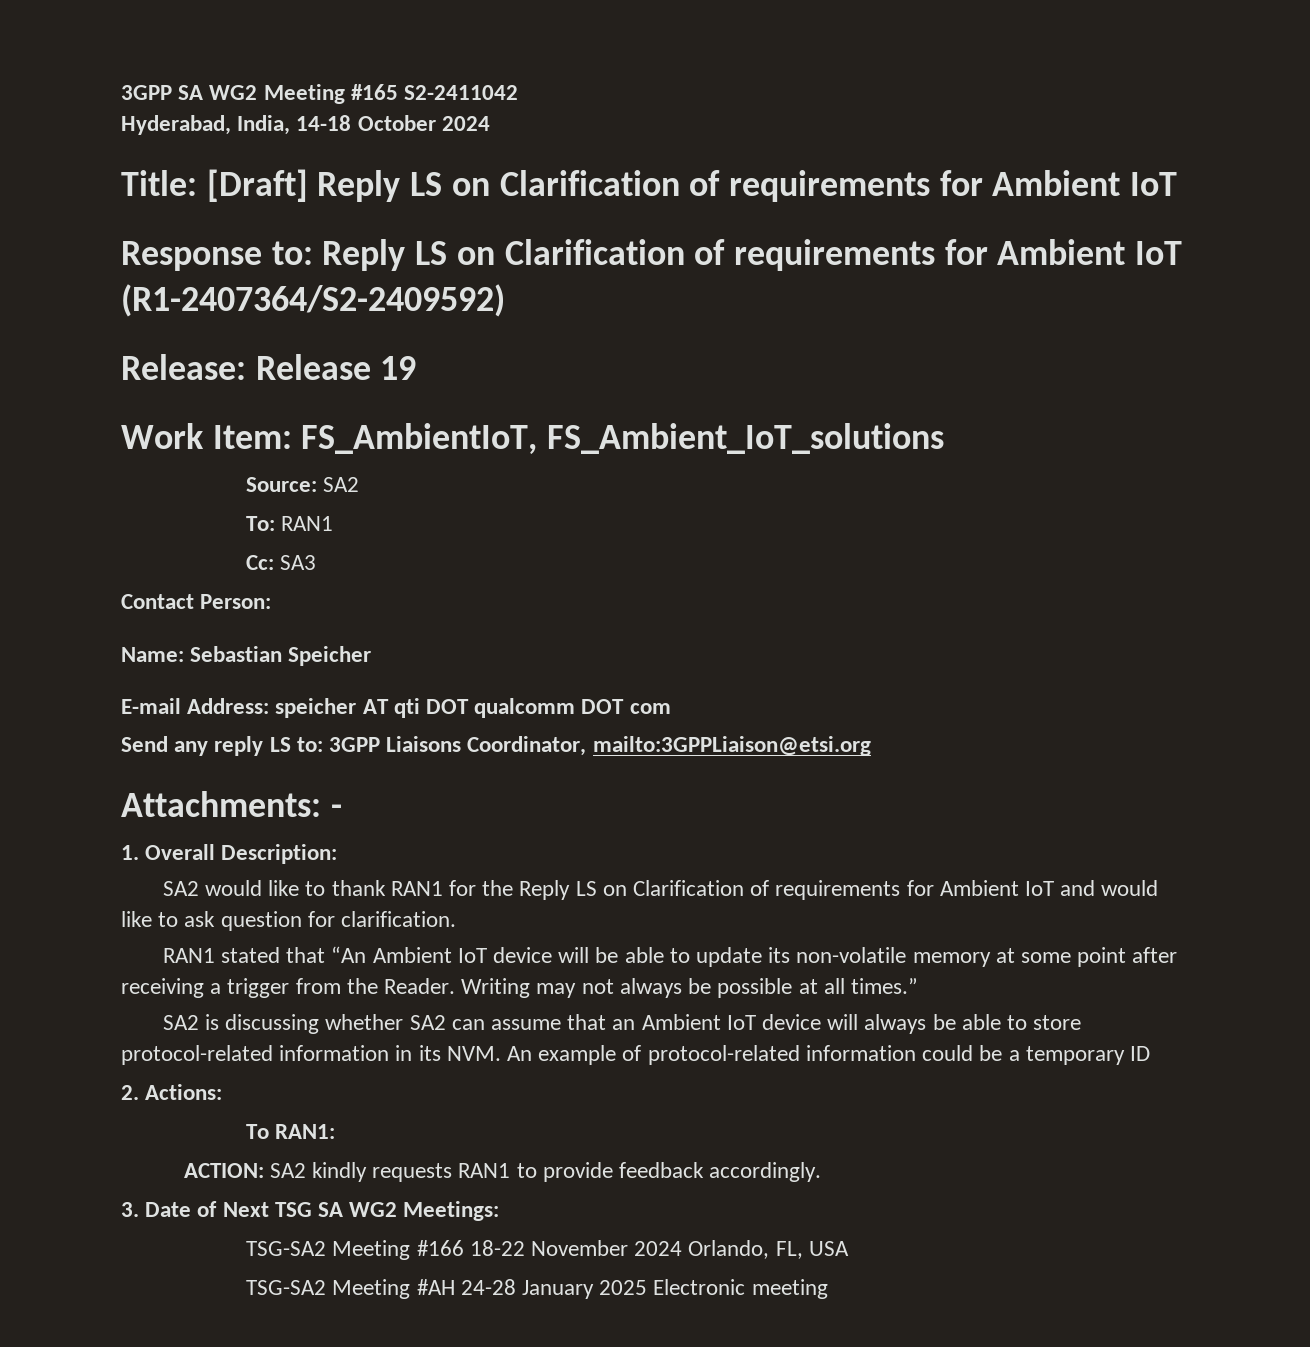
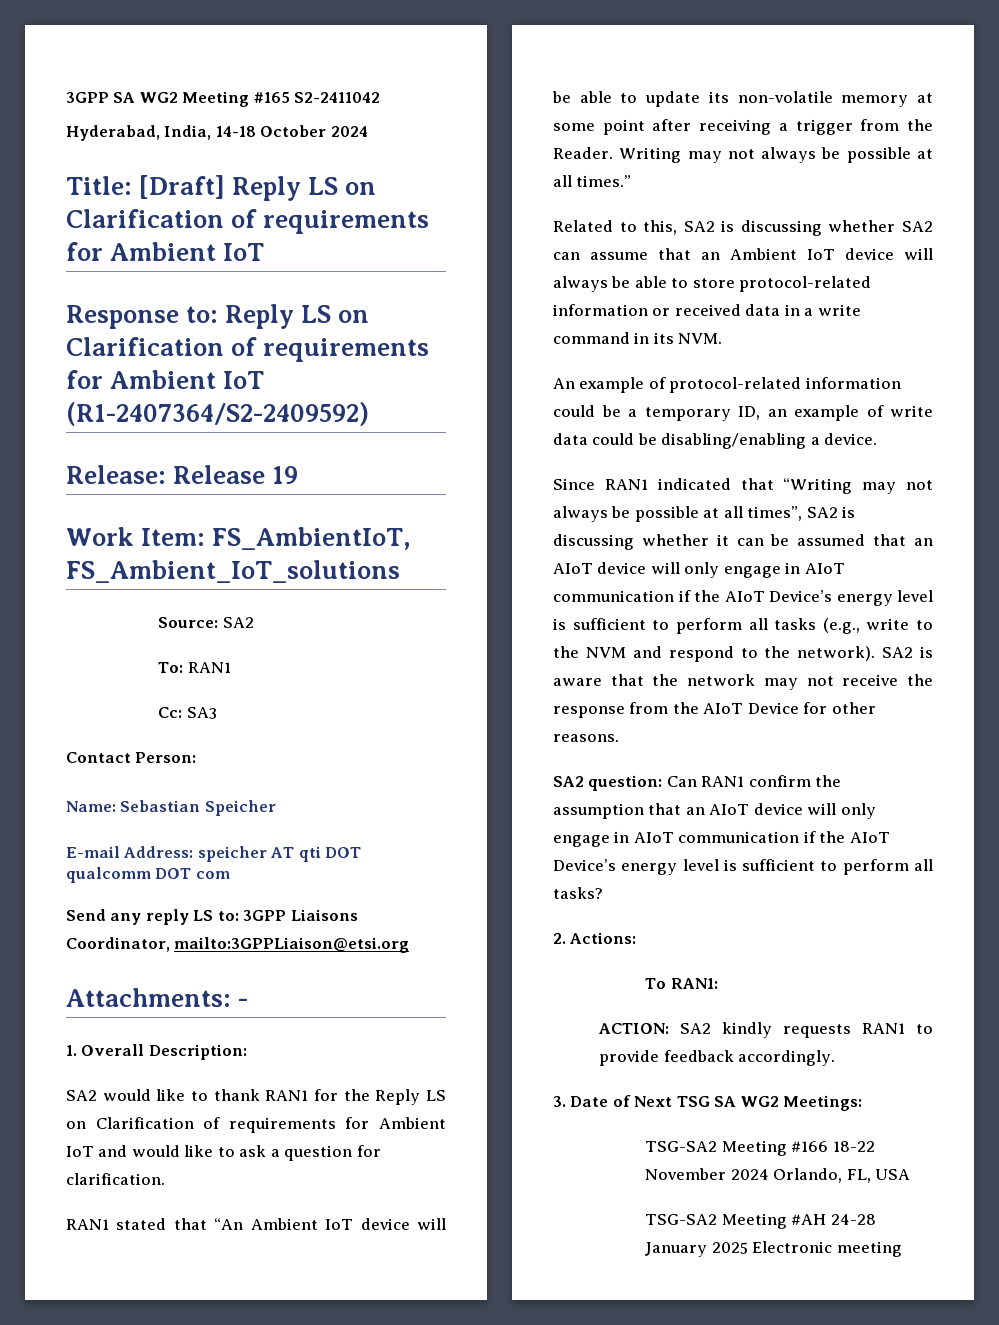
(216, 919) none -> [270,1149,280,1157] a
(918, 986) none -> [553,220,678,235] Related to this,
(390, 1053) none -> [652,304,861,316] [553,332,630,344] or received data in a write command
(501, 1053) none -> (723, 338) //
[1129,1046,1150,1061] ID -> [738,405,933,421] [553,433,878,449] [553,478,933,494] [553,506,856,522] [553,534,933,550] [553,562,845,578] [553,590,933,606] [553,618,933,634] [553,646,933,662] [553,674,933,690] [553,702,876,718] [553,734,619,742] [553,775,842,791] [553,803,876,819] [553,831,890,847] [553,859,933,875] [553,887,603,899] ID, an example of write data could be disabling/enabling a device. // Since RAN1 indicated that “Writing may not always be possible at all times”, SA2 is discussing whether it can be assumed that an AIoT device will only engage in AIoT communication if the AIoT Device’s energy level is sufficient to perform all tasks (e.g., write to the NVM and respond to the network). SA2 is aware that the network may not receive the response from the AIoT Device for other reasons. // SA2 question: Can RAN1 confirm the assumption that an AIoT device will only engage in AIoT communication if the AIoT Device’s energy level is sufficient to perform all tasks?

